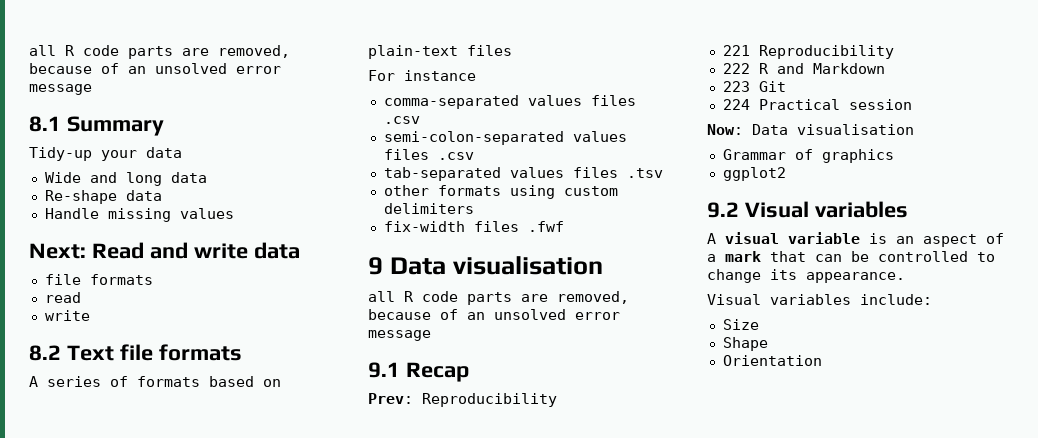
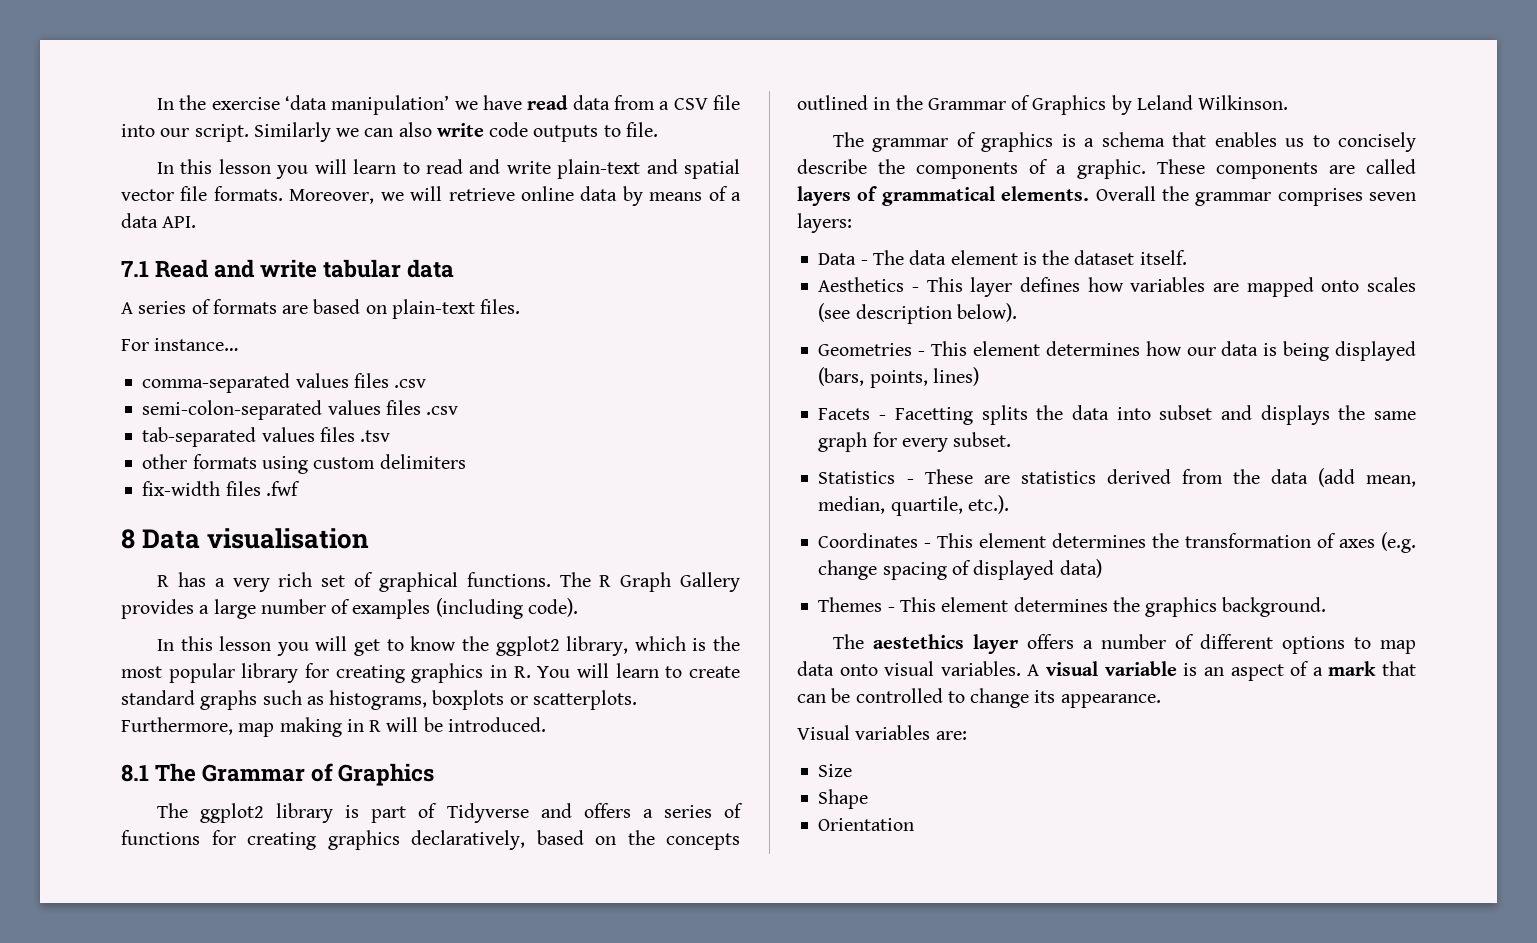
[29,45,290,59] [29,63,281,74] [29,84,92,95] [29,116,164,136] [29,147,182,161] [44,172,207,186] [44,190,162,204] [44,208,234,222] [29,243,86,259] all R code parts are removed, because of an unsolved error message // 8.1 Summary // Tidy-up your data // Wide and long data // Re-shape data // Handle missing values // Next: -> [157,95,740,115] [121,122,658,142] [157,159,740,179] [121,186,741,206] [121,213,197,228] [121,261,149,277] In the exercise ‘data manipulation’ we have read data from a CSV file into our script. Similarly we can also write code outputs to file. // In this lesson you will learn to read and write plain-text and spatial vector file formats. Moreover, we will retrieve online data by means of a data API. // 7.1
[253,242,300,259] [44,274,153,285] [44,292,81,303] [44,310,90,321] [29,344,242,361] data // file formats // read // write // 8.2 Text file formats -> [323,259,455,278] tabular data
(200, 381) none -> [282,305,309,314] are
[467,45,512,56] files -> [480,299,521,314] files.
[404,70,476,81] instance -> [154,338,239,351] instance…
[368,256,603,275] [368,291,629,305] [368,309,620,320] [368,330,431,341] [368,362,469,382] [368,393,557,407] [722,45,894,59] [722,63,885,74] [722,81,786,92] [722,99,912,110] [707,124,914,135] [722,149,894,163] [722,167,786,181] [707,201,908,218] 9 Data visualisation // all R code parts are removed, because of an unsolved error message // 9.1 Recap // Prev: Reproducibility // 221 Reproducibility // 222 R and Markdown // 223 Git // 224 Practical session // Now: Data visualisation // Grammar of graphics // ggplot2 // 9.2 Visual variables // -> [121,528,370,549] [157,572,740,592] [121,598,578,619] [157,636,740,656] [121,663,740,683] [121,690,637,710] [121,717,546,737] [121,763,435,786] [157,803,743,823] [121,830,740,850] [797,95,1289,115] [833,132,1416,152] [797,159,1416,179] [797,186,1416,206] [797,213,852,233] [818,250,1187,265] [818,277,1416,297] [818,303,1017,324] [818,341,1416,361] [818,367,979,388] [818,405,1416,425] [818,432,1012,452] [818,468,1416,487] [818,495,1009,516] [818,532,1416,553] [818,559,1102,580] [818,597,1327,617] [833,634,1416,654] [797,661,1021,676] 8 Data visualisation // R has a very rich set of graphical functions. The R Graph Gallery provides a large number of examples (including code). // In this lesson you will get to know the ggplot2 library, which is the most popular library for creating graphics in R. You will learn to create standard graphs such as histograms, boxplots or scatterplots. Furthermore, map making in R will be introduced. // 8.1 The Grammar of Graphics // The ggplot2 library is part of Tidyverse and offers a series of functions for creating graphics declaratively, based on the concepts outlined in the Grammar of Graphics by Leland Wilkinson. // The grammar of graphics is a schema that enables us to concisely describe the components of a graphic. These components are called layers of grammatical elements. Overall the grammar comprises seven layers: // Data - The data element is the dataset itself. // Aesthetics - This layer defines how variables are mapped onto scales (see description below). // Geometries - This element determines how our data is being displayed (bars, points, lines) // Facets - Facetting splits the data into subset and displays the same graph for every subset. // Statistics - These are statistics derived from the data (add mean, median, quartile, etc.). // Coordinates - This element determines the transformation of axes (e.g. change spacing of displayed data) // Themes - This element determines the graphics background. // The aestethics layer offers a number of different options to map data onto visual variables.
[860,294,932,305] include: -> [935,731,967,740] are:

